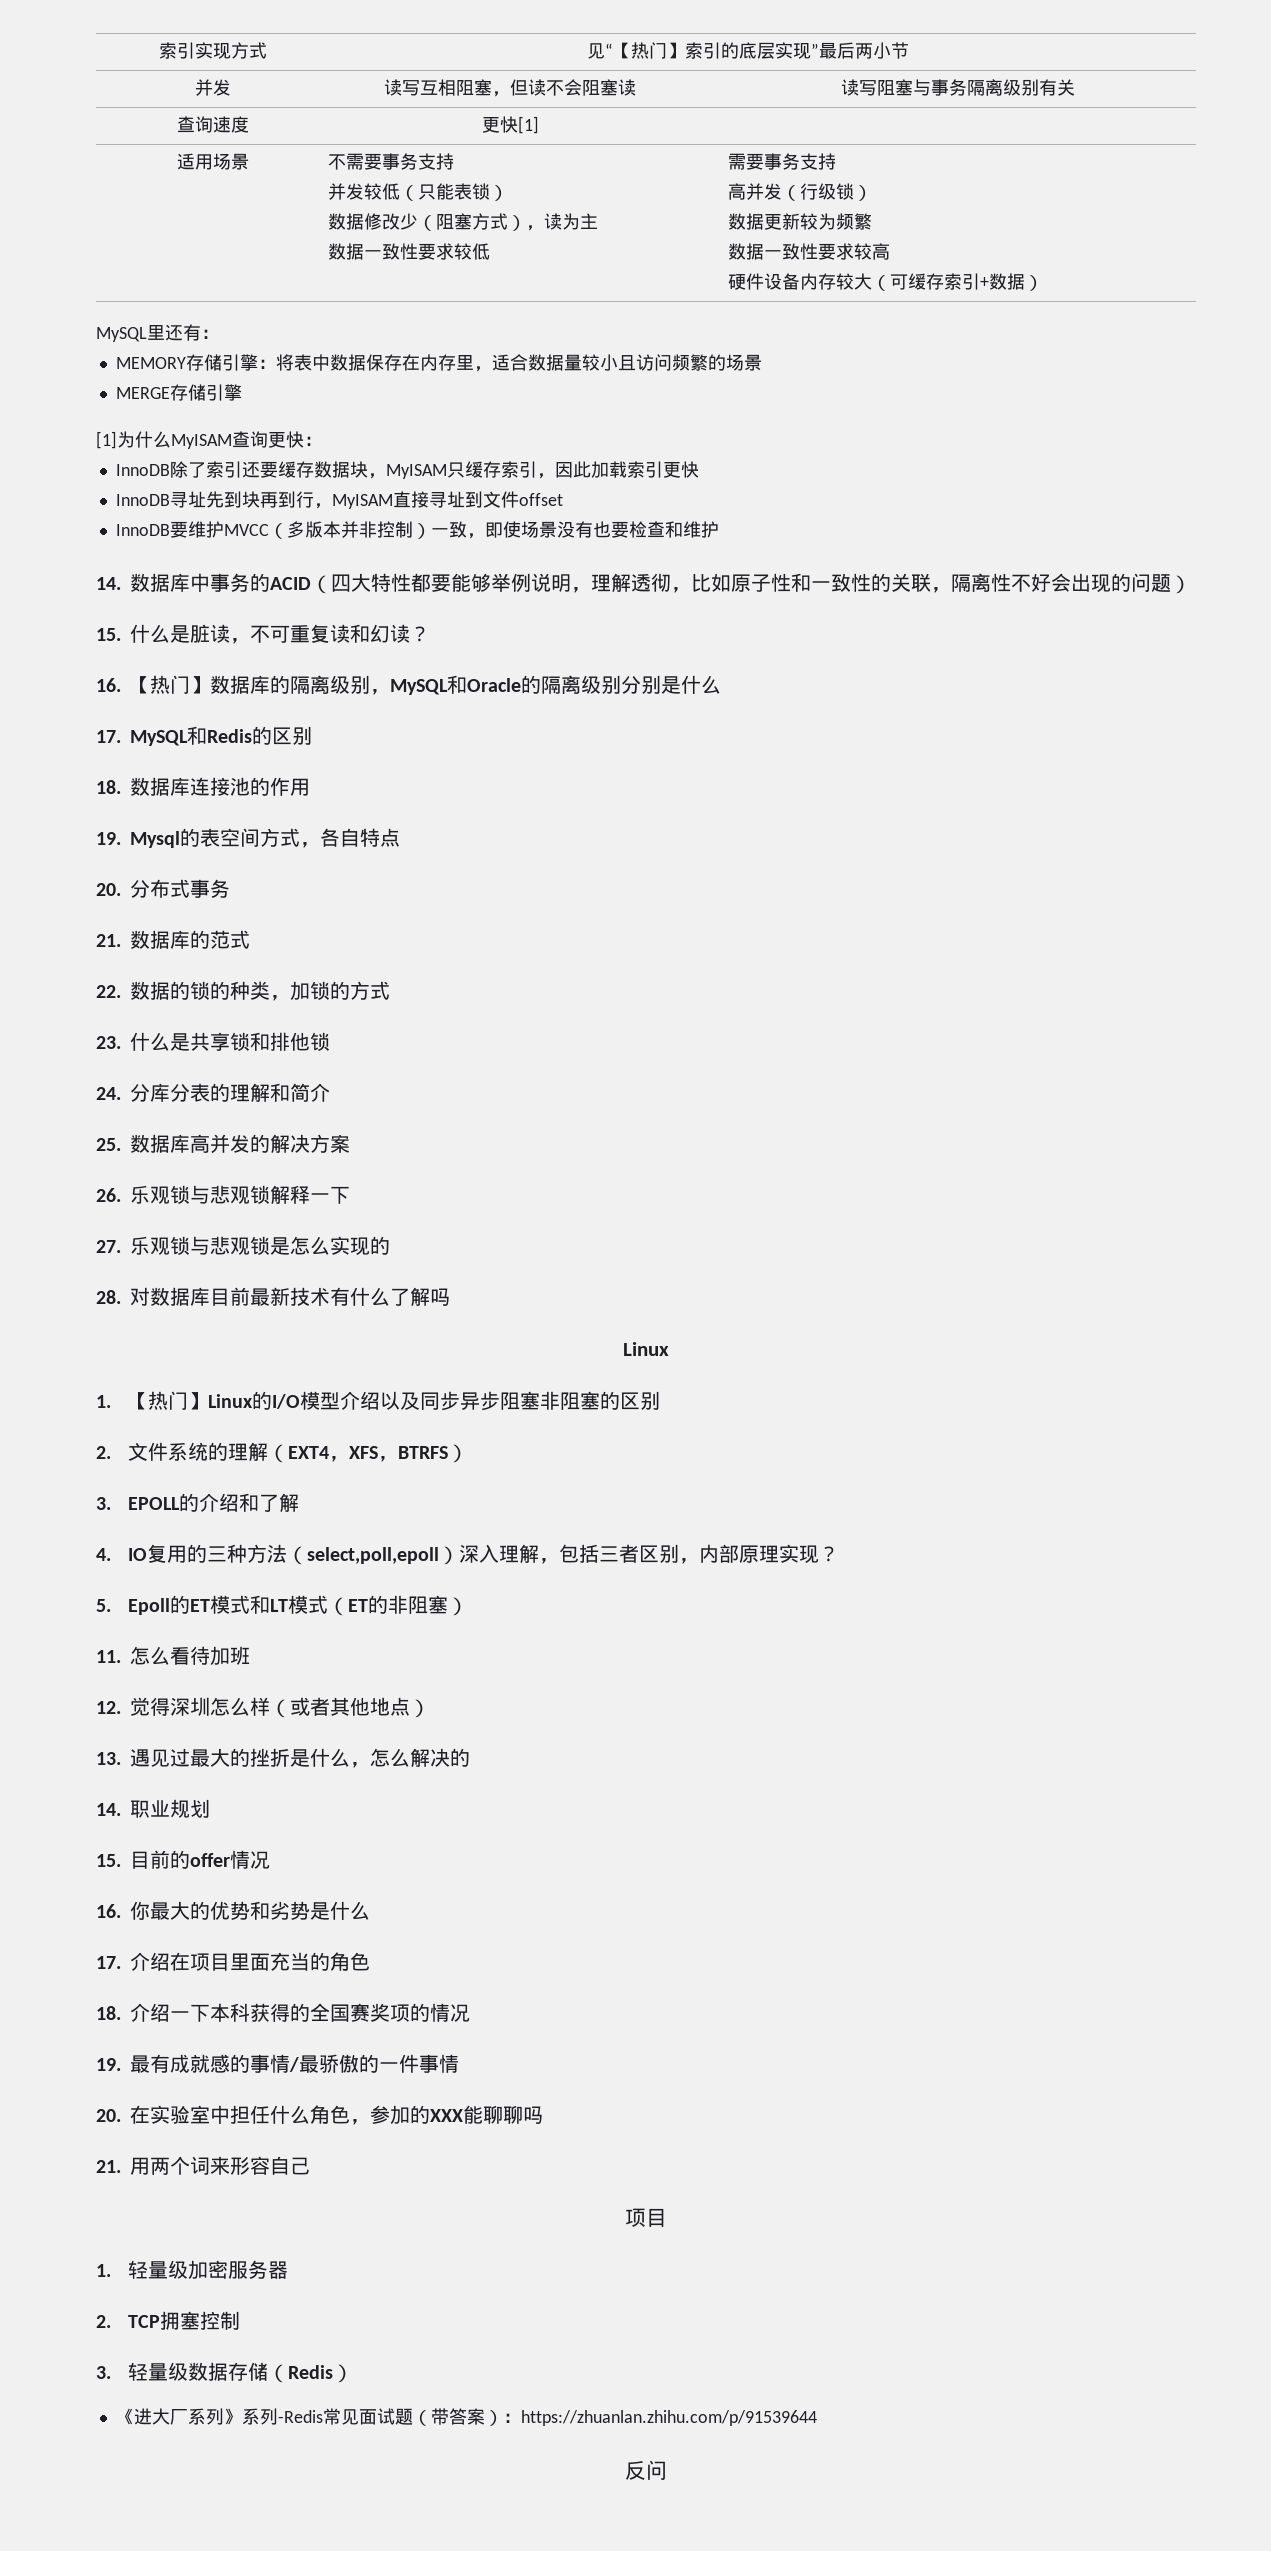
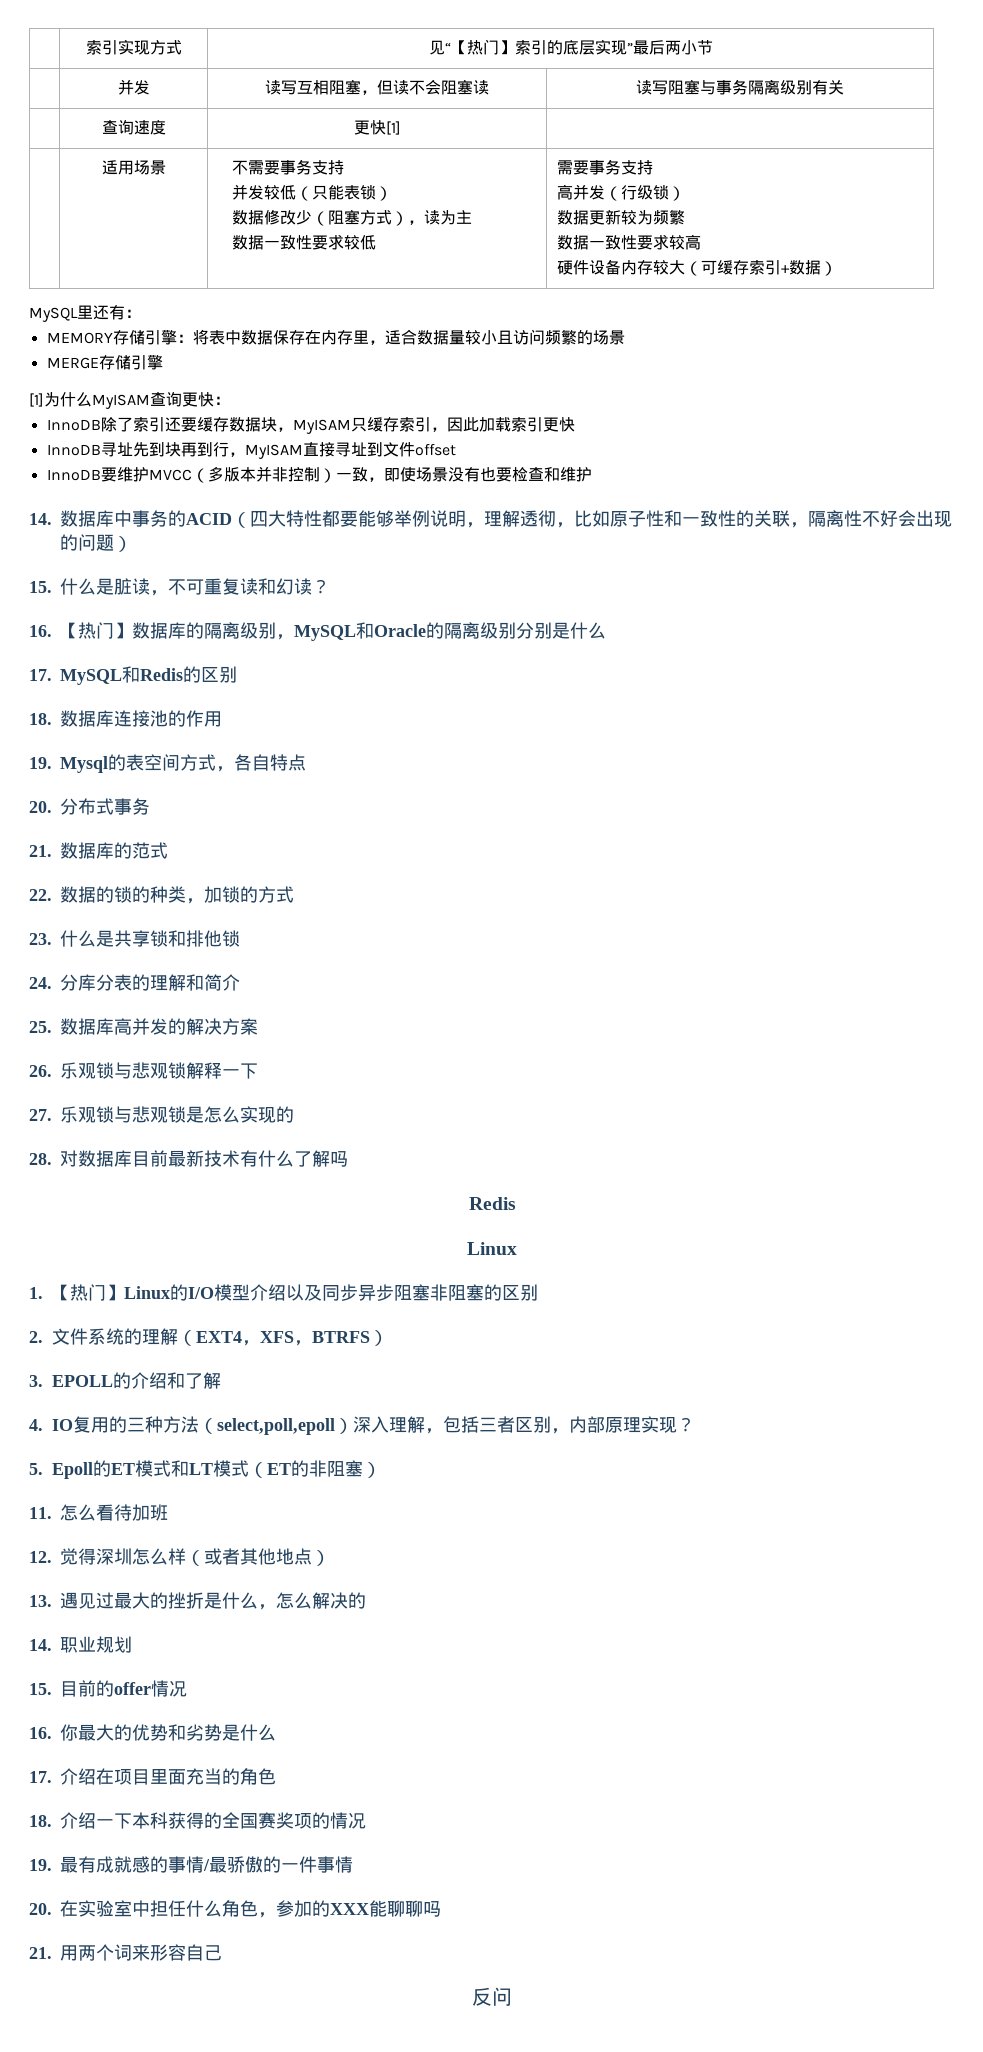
(450, 1297) none -> [468,1197,516,1210] // Redis
[625,2208,667,2227] [96,2260,289,2280] [96,2311,241,2330] [96,2362,354,2383] [115,2408,817,2426] // 项目 // 1.轻量级加密服务器 // 2. TCP拥塞控制 // 3.轻量级数据存储（Redis） // 《进大厂系列》系列-Redis常见面试题（带答案）：https://zhuanlan.zhihu.com/p/91539644 -> (222, 1953) none

